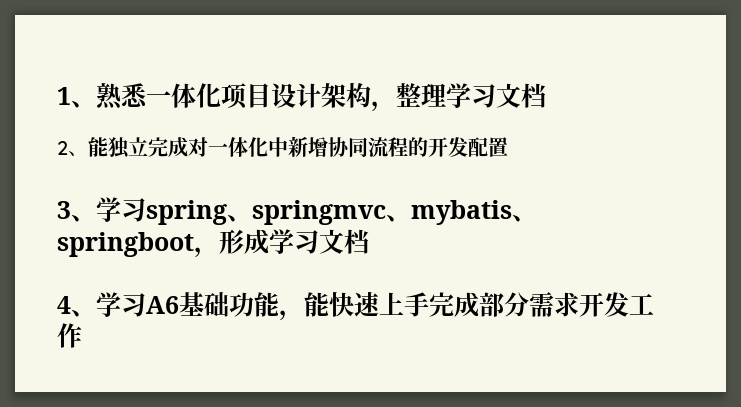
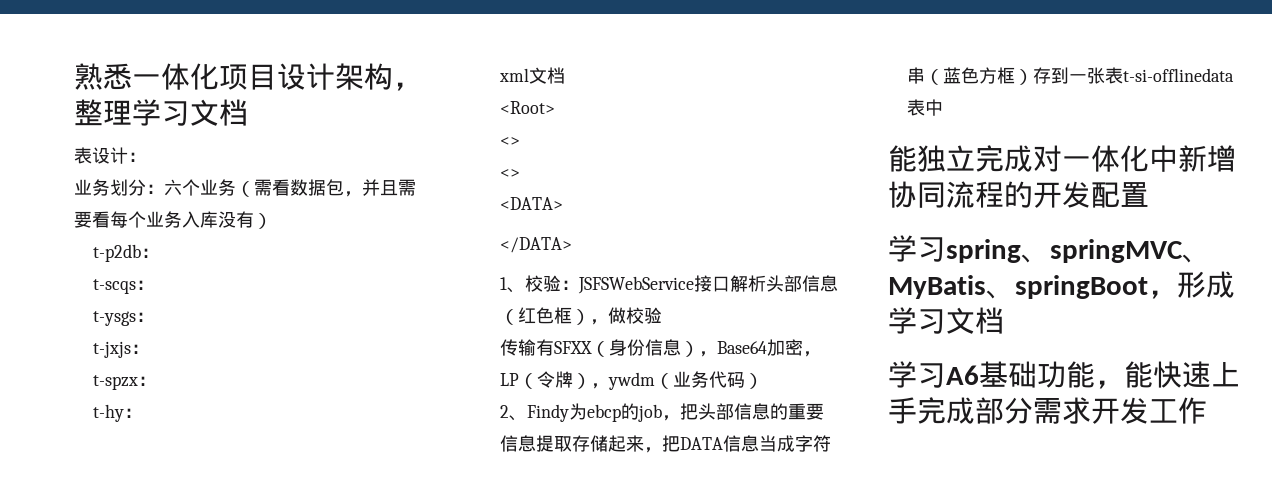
[57,87,96,108] 1、 -> (74, 76) none
[57,141,88,156] 2、 -> [74,147,146,164] [74,179,416,197] [74,211,272,229] [93,244,160,262] [93,279,155,294] [93,311,155,326] [93,341,150,358] [93,375,157,390] [93,404,143,422] [499,67,566,84] [500,101,556,114] [500,137,521,146] [500,169,521,178] [500,197,564,210] [500,237,573,253] [500,275,839,294] [500,307,663,325] [500,339,822,357] [500,371,764,390] [500,403,825,422] [500,435,832,453] [907,67,1235,85] [907,99,944,116] 表设计： // 业务划分：六个业务（需看数据包，并且需要看每个业务入库没有） // t-p2db： // t-scqs： // t-ysgs： // t-jxjs： // t-spzx： // t-hy： // xml文档 // <Root> // <> // <> // <DATA> // </DATA> // 1、校验：JSFSWebService接口解析头部信息（红色框），做校验 // 传输有SFXX（身份信息），Base64加密，LP（令牌），ywdm（业务代码） // 2、Findy为ebcp的job，把头部信息的重要信息提取存储起来，把DATA信息当成字符串（蓝色方框）存到一张表t-si-offlinedata表中 //
[57,201,96,222] 3、 -> (1149, 194) none
[252,200,537,225] [57,232,194,257] springmvc、mybatis、springboot -> [1050,239,1211,263] [888,275,1148,299] springMVC、MyBatis、springBoot
[57,296,96,317] 4、 -> (1004, 320) none

